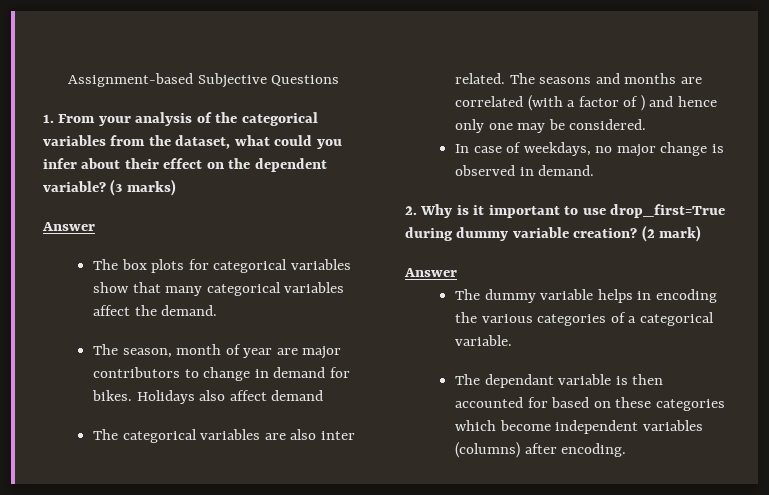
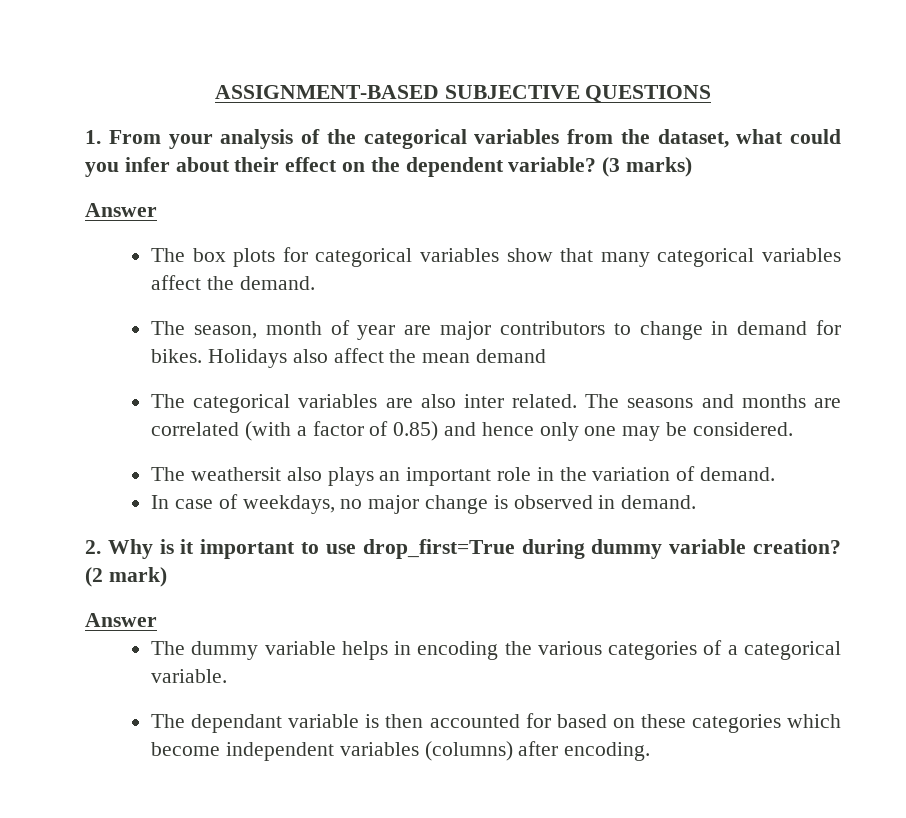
[68,73,339,88] Assignment-based Subjective Questions -> [214,85,712,103] ASSIGNMENT-BASED SUBJECTIVE QUESTIONS
(267, 395) none -> [389,349,471,363] the mean
[640,95,645,111] ) -> [393,421,439,441] 0.85)
(647, 124) none -> [151,466,775,486] // The weathersit also plays an important role in the variation of demand.

